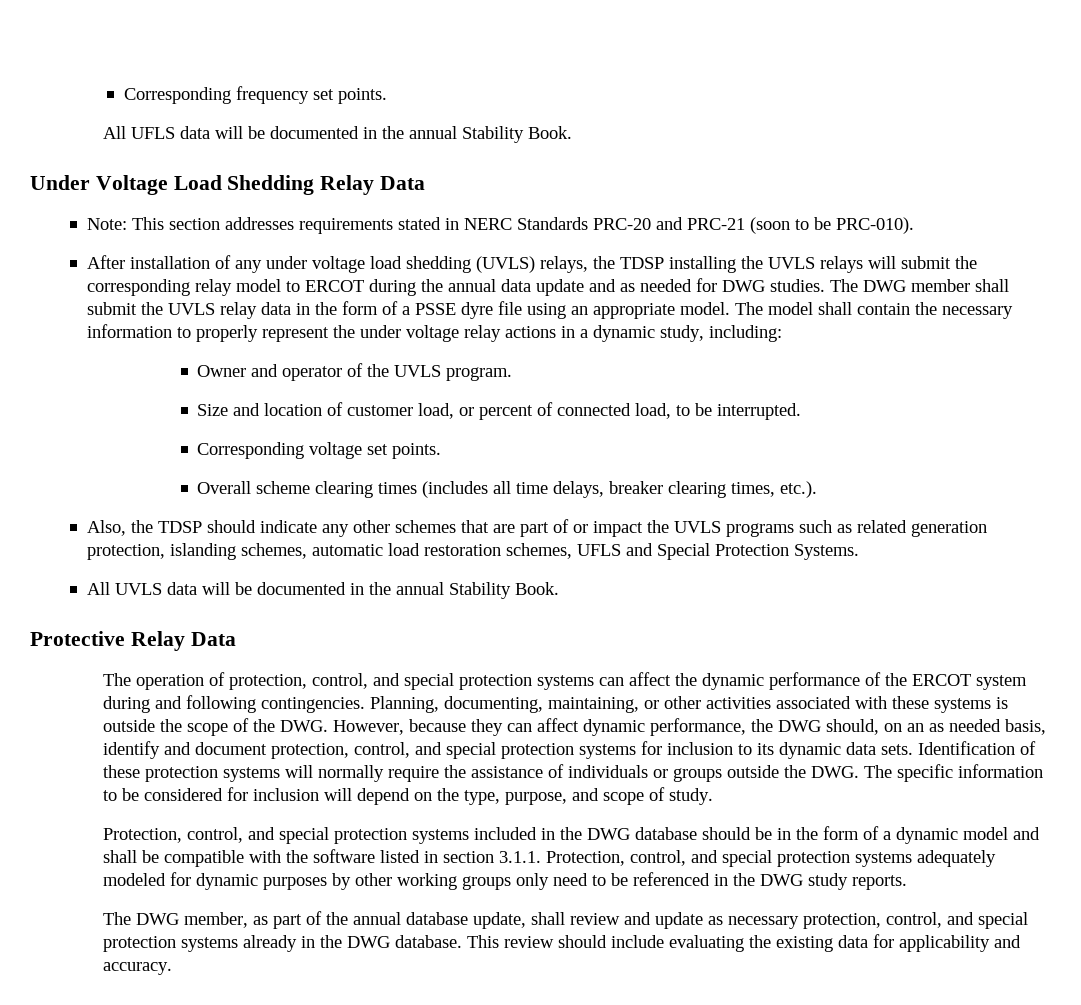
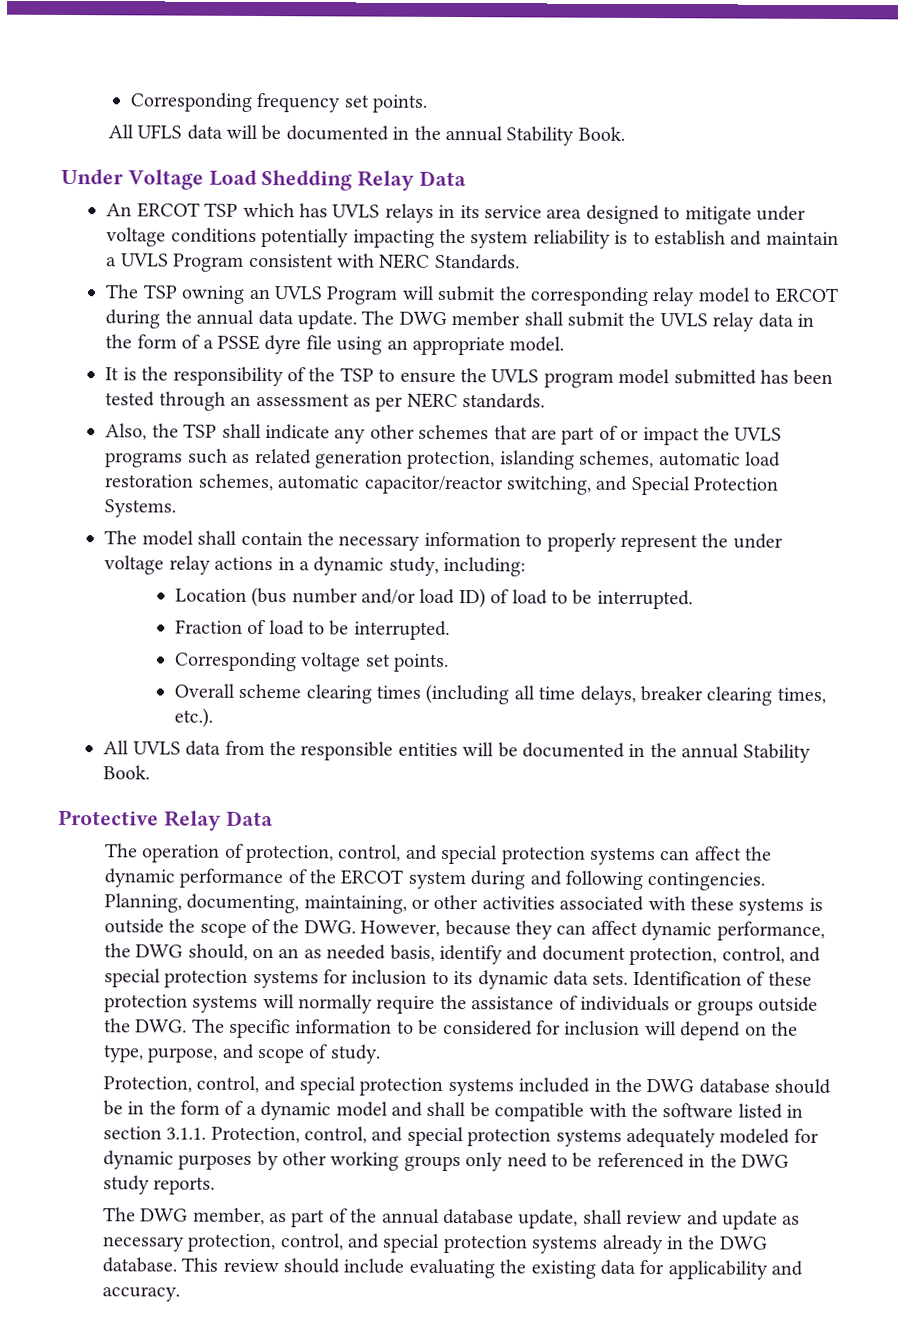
[87,217,915,234] [87,255,864,273] Note: This section addresses requirements stated in NERC Standards PRC-20 and PRC-21 (soon to be PRC-010). // After installation of any under voltage load shedding (UVLS) relays, the TDSP installing the UVLS relays -> [106,202,807,225] [106,227,839,249] [106,253,520,272] [105,284,399,305] An ERCOT TSP which has UVLS relays in its service area designed to mitigate under voltage conditions potentially impacting the system reliability is to establish and maintain a UVLS Program consistent with NERC Standards. // The TSP owning an UVLS Program
[536,278,826,296] update and as needed for DWG studies. -> [297,310,358,330] update.
[735,302,1014,319] [87,324,783,342] [197,363,513,381] [197,402,802,420] [197,442,442,459] [197,481,818,498] The model shall contain the necessary information to properly represent the under voltage relay actions in a dynamic study, including: // Owner and operator of the UVLS program. // Size and location of customer load, or percent of connected load, to be interrupted. // Corresponding voltage set points. // Overall scheme clearing times (includes all time delays, breaker clearing times, etc.). -> [105,366,834,388] [105,391,546,412] // It is the responsibility of the TSP to ensure the UVLS program model submitted has been tested through an assessment as per NERC standards.
[158,520,257,533] TDSP should -> [183,423,262,439] TSP shall
[577,544,622,556] UFLS -> [277,475,593,495] automatic capacitor/reactor switching,
(860, 552) none -> [104,530,783,553] [104,555,527,577] [174,586,693,610] [174,619,450,640] [173,651,449,672] [173,683,826,706] [173,707,213,728] // The model shall contain the necessary information to properly represent the under voltage relay actions in a dynamic study, including: // Location (bus number and/or load ID) of load to be interrupted. // Fraction of load to be interrupted. // Corresponding voltage set points. // Overall scheme clearing times (including all time delays, breaker clearing times, etc.).
(198, 588) none -> [224,740,458,761] from the responsible entities

